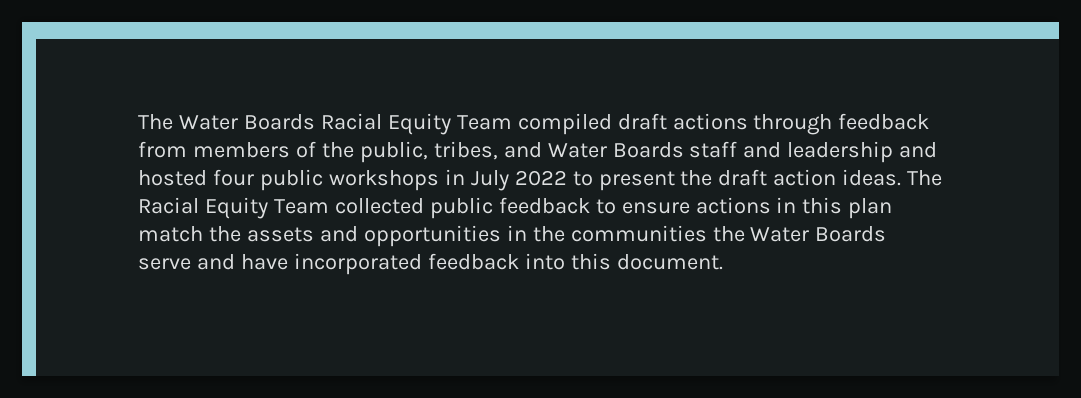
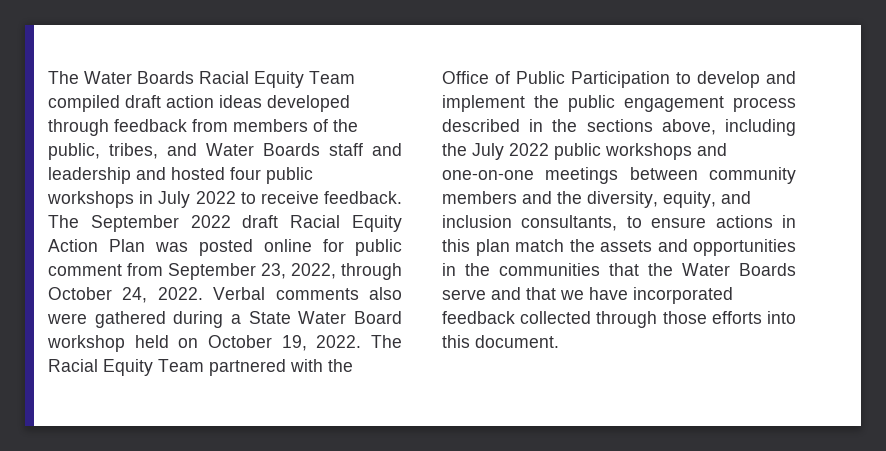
[672,113,748,130] actions -> [166,95,350,112] action ideas developed
[598,169,943,191] [138,197,590,219] present the draft action ideas. The Racial Equity Team collected public feedback -> [260,191,402,204] [48,215,403,232] [48,239,402,256] [48,263,402,280] [48,287,402,303] [47,311,402,328] [47,335,402,352] [48,359,353,376] [442,71,796,88] [442,95,796,112] [442,119,796,136] [442,143,727,160] [442,167,796,184] [442,191,751,208] [442,215,618,231] receive feedback. The September 2022 draft Racial Equity Action Plan was posted online for public comment from September 23, 2022, through October 24, 2022. Verbal comments also were gathered during a State Water Board workshop held on October 19, 2022. The Racial Equity Team partnered with the Office of Public Participation to develop and implement the public engagement process described in the sections above, including the July 2022 public workshops and one-on-one meetings between community members and the diversity, equity, and inclusion consultants,
(707, 233) none -> [609,263,639,276] that
(235, 262) none -> [526,287,584,300] that we
(519, 261) none -> [520,311,762,328] collected through those efforts

